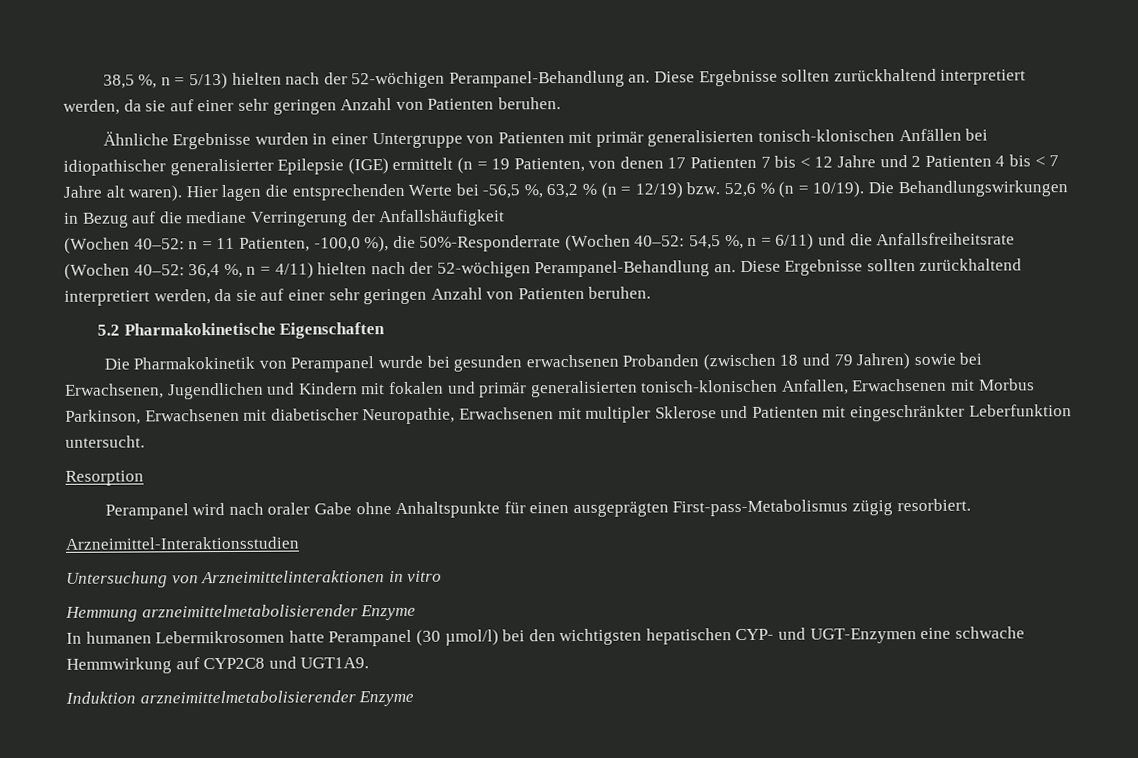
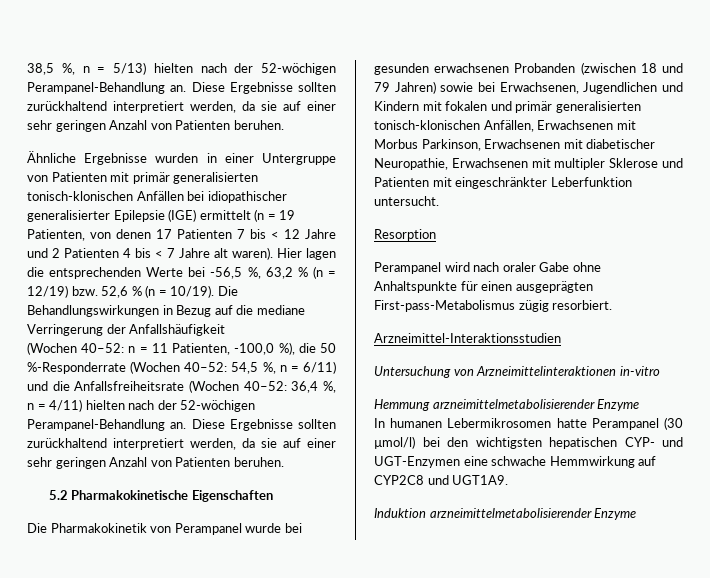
[419,235,562,252] 50%-Responderrate -> [320,343,337,353] [27,362,126,374] 50 %-Responderrate
[781,379,849,395] Anfallen, -> [483,120,534,132] Anfällen,
[388,570,443,583] in vitro -> [619,366,660,376] in-vitro

